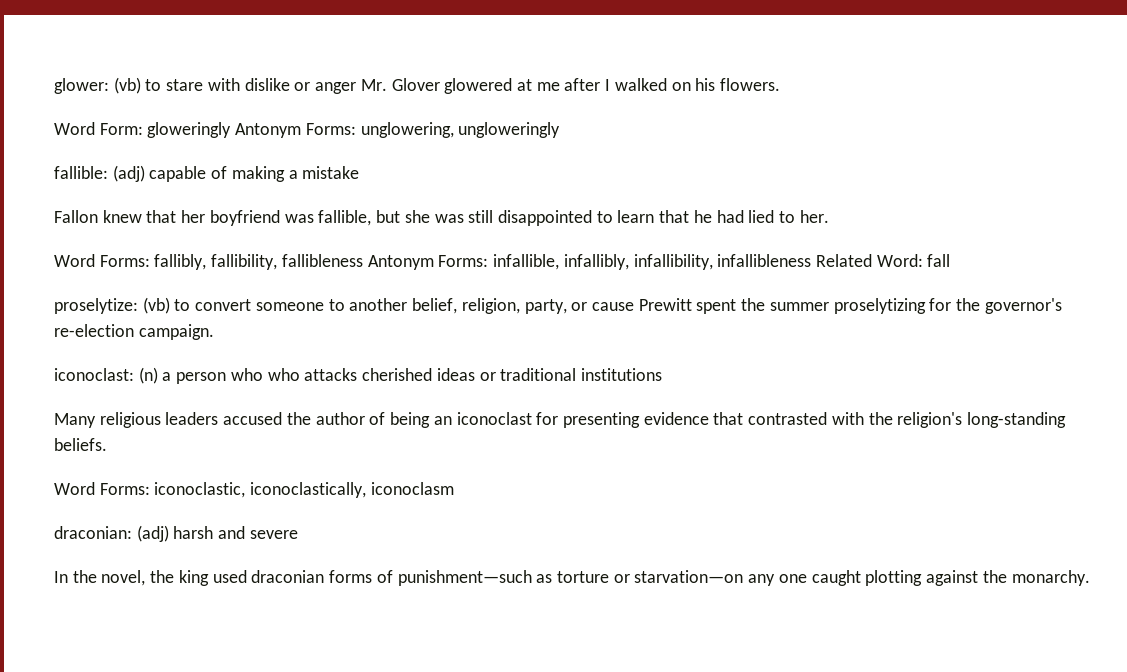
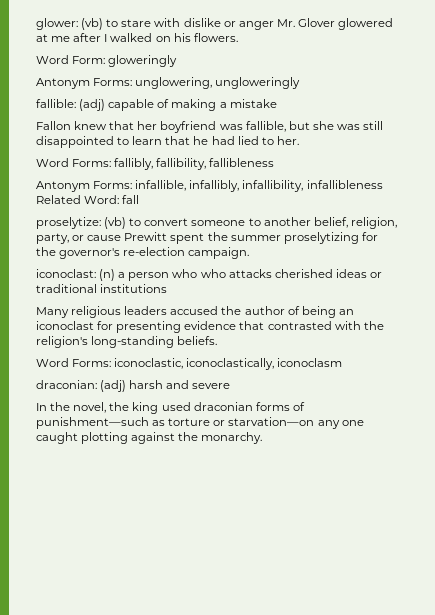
(232, 130) none -> (178, 61) //
(363, 260) none -> (275, 162) //

